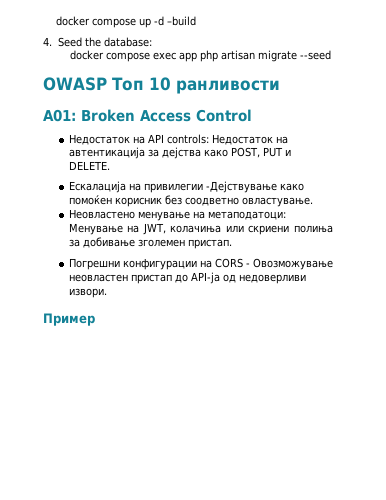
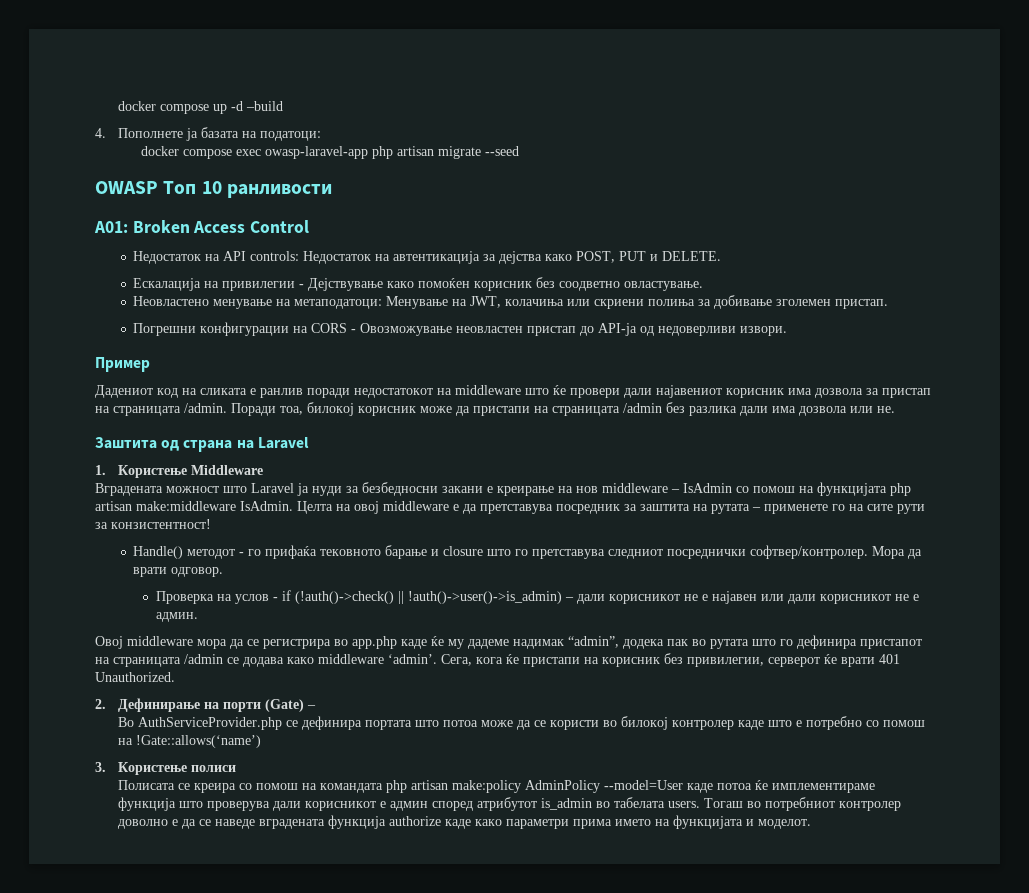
[57,37,152,47] Seed the database: -> [117,127,321,141] Пополнете ја базата на податоци:
[178,52,197,62] app -> [264,146,368,159] owasp-laravel-app
[205,181,277,193] -Дејствување -> [299,278,384,291] - Дејствување
(95, 319) none -> [95,385,931,398] [95,402,895,416] [95,437,309,452] [95,465,263,478] [95,482,911,496] [95,501,925,514] [95,519,211,529] [133,545,923,559] [133,567,224,577] [156,590,920,604] [156,612,199,622] [95,635,922,649] [95,653,900,667] [95,672,175,682] [95,698,316,712] [117,716,925,730] [117,735,261,748] [95,762,236,775] [117,780,875,793] [117,797,901,811] [117,815,811,829] // Дадениот код на сликата е ранлив поради недостатокот на middleware што ќе провери дали најавениот корисник има дозвола за пристап на страницата /admin. Поради тоа, билокој корисник може да пристапи на страницата /admin без разлика дали има дозвола или не. // Заштита од страна на Laravel // 1. Користење Middleware // Вградената можност што Laravel ја нуди за безбедносни закани е креирање на нов middleware – IsAdmin со помош на функцијата php artisan make:middleware IsAdmin. Целта на овој middleware е да претставува посредник за заштита на рутата – применете го на сите рути за конзистентност! // Handle() методот - го прифаќа тековното барање и closure што го претставува следниот посреднички софтвер/контролер. Мора да врати одговор. // Проверка на услов - if (!auth()->check() || !auth()->user()->is_admin) – дали корисникот не е најавен или дали корисникот не е админ. // Овој middleware мора да се регистрира во app.php каде ќе му дадеме надимак “admin”, додека пак во рутата што го дефинира пристапот на страницата /admin се додава како middleware ‘admin’. Сега, кога ќе пристапи на корисник без привилегии, серверот ќе врати 401 Unauthorized. // 2. Дефинирање на порти (Gate) – // Во AuthServiceProvider.php се дефинира портата што потоа може да се користи во билокој контролер каде што е потребно со помош на !Gate::allows(‘name’) // 3. Користење полиси // Полисата се креира со помош на командата php artisan make:policy AdminPolicy --model=User каде потоа ќе имплементираме функција што проверува дали корисникот е админ според атрибутот is_admin во табелата users. Тогаш во потребниот контролер доволно е да се наведе вградената функција authorize каде како параметри прима името на функцијата и моделот.

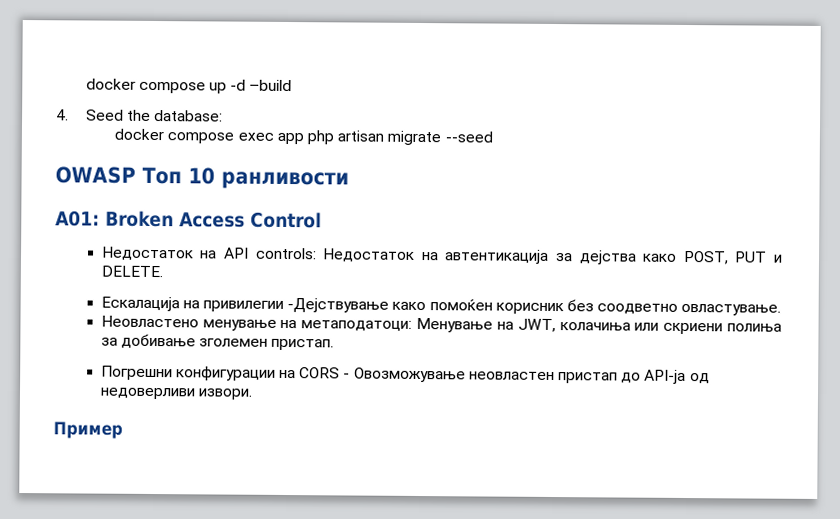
[117,127,321,141] Пополнете ја базата на податоци: -> [85,109,224,122] Seed the database:
[264,146,368,159] owasp-laravel-app -> [276,132,304,145] app
[299,278,384,291] - Дејствување -> [287,298,390,313] -Дејствување
[95,385,931,398] [95,402,895,416] [95,437,309,452] [95,465,263,478] [95,482,911,496] [95,501,925,514] [95,519,211,529] [133,545,923,559] [133,567,224,577] [156,590,920,604] [156,612,199,622] [95,635,922,649] [95,653,900,667] [95,672,175,682] [95,698,316,712] [117,716,925,730] [117,735,261,748] [95,762,236,775] [117,780,875,793] [117,797,901,811] [117,815,811,829] // Дадениот код на сликата е ранлив поради недостатокот на middleware што ќе провери дали најавениот корисник има дозвола за пристап на страницата /admin. Поради тоа, билокој корисник може да пристапи на страницата /admin без разлика дали има дозвола или не. // Заштита од страна на Laravel // 1. Користење Middleware // Вградената можност што Laravel ја нуди за безбедносни закани е креирање на нов middleware – IsAdmin со помош на функцијата php artisan make:middleware IsAdmin. Целта на овој middleware е да претставува посредник за заштита на рутата – применете го на сите рути за конзистентност! // Handle() методот - го прифаќа тековното барање и closure што го претставува следниот посреднички софтвер/контролер. Мора да врати одговор. // Проверка на услов - if (!auth()->check() || !auth()->user()->is_admin) – дали корисникот не е најавен или дали корисникот не е админ. // Овој middleware мора да се регистрира во app.php каде ќе му дадеме надимак “admin”, додека пак во рутата што го дефинира пристапот на страницата /admin се додава како middleware ‘admin’. Сега, кога ќе пристапи на корисник без привилегии, серверот ќе врати 401 Unauthorized. // 2. Дефинирање на порти (Gate) – // Во AuthServiceProvider.php се дефинира портата што потоа може да се користи во билокој контролер каде што е потребно со помош на !Gate::allows(‘name’) // 3. Користење полиси // Полисата се креира со помош на командата php artisan make:policy AdminPolicy --model=User каде потоа ќе имплементираме функција што проверува дали корисникот е админ според атрибутот is_admin во табелата users. Тогаш во потребниот контролер доволно е да се наведе вградената функција authorize каде како параметри прима името на функцијата и моделот. -> (123, 430) none

